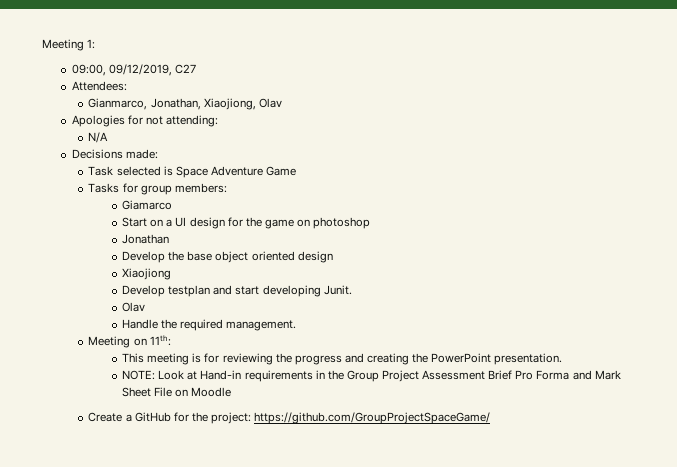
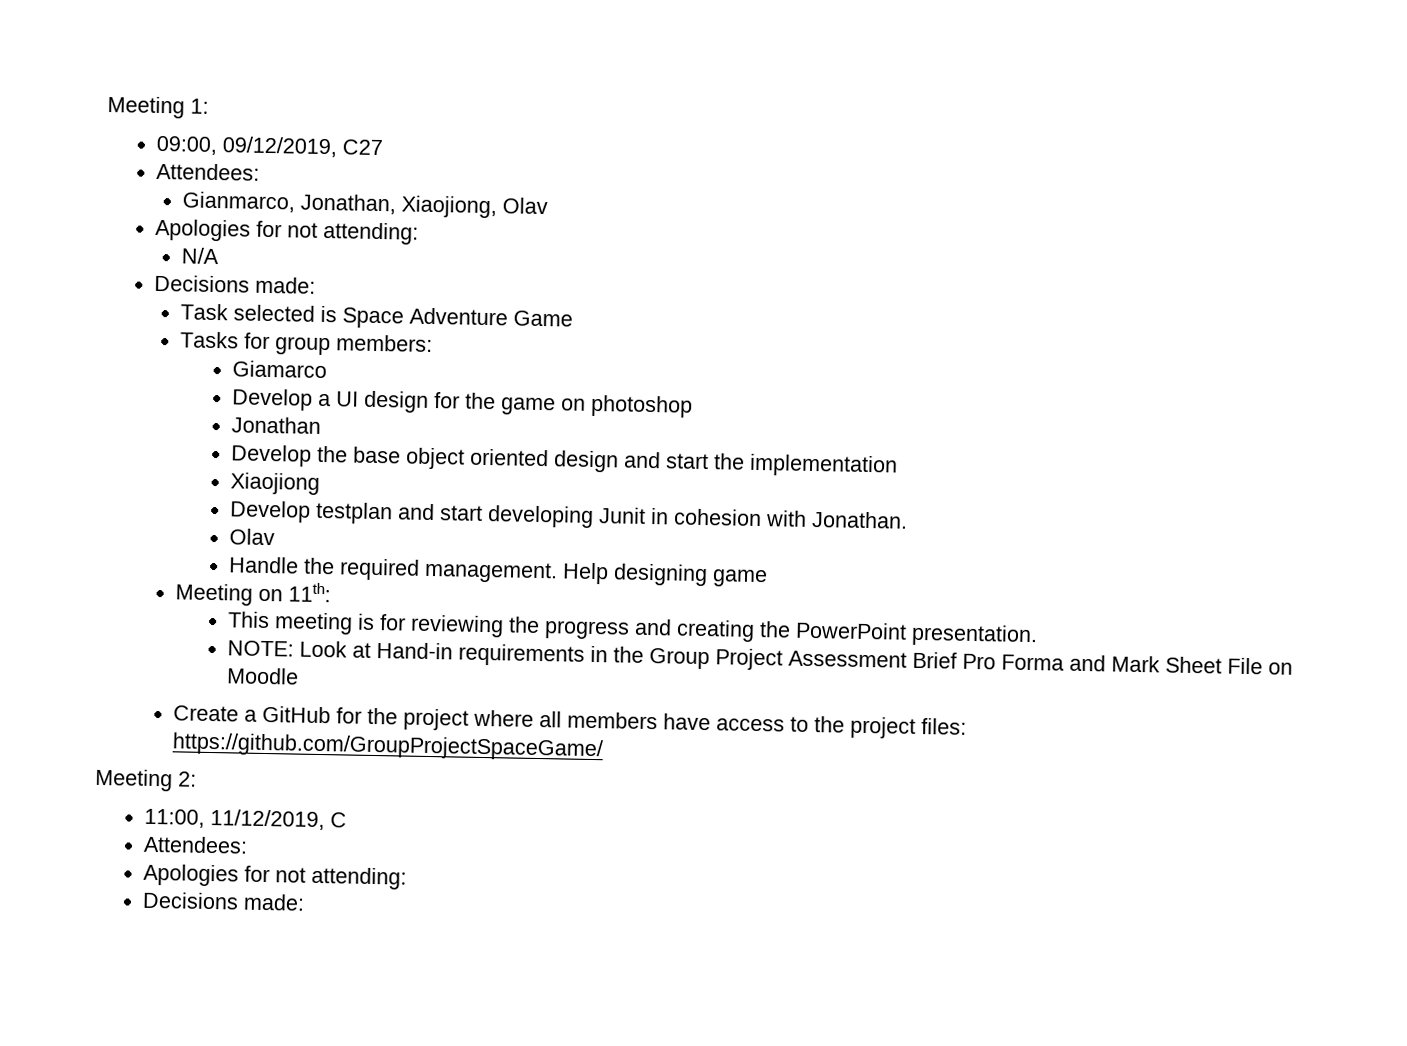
[122,217,164,227] Start on -> [232,388,314,411] Develop
(333, 257) none -> [624,451,899,478] and start the implementation
[323,285,352,295] Junit. -> [598,507,909,529] Junit in cohesion with Jonathan.
(297, 325) none -> [562,562,769,588] Help designing game
[210,412,491,424] project: https://github.com/GroupProjectSpaceGame/ -> [402,708,967,739] [171,732,604,762] [95,768,197,792] [144,808,348,831] [143,835,249,854] [143,863,408,890] [142,891,306,911] project where all members have access to the project files: https://github.com/GroupProjectSpaceGame/ // Meeting 2: // 11:00, 11/12/2019, C // Attendees: // Apologies for not attending: // Decisions made:

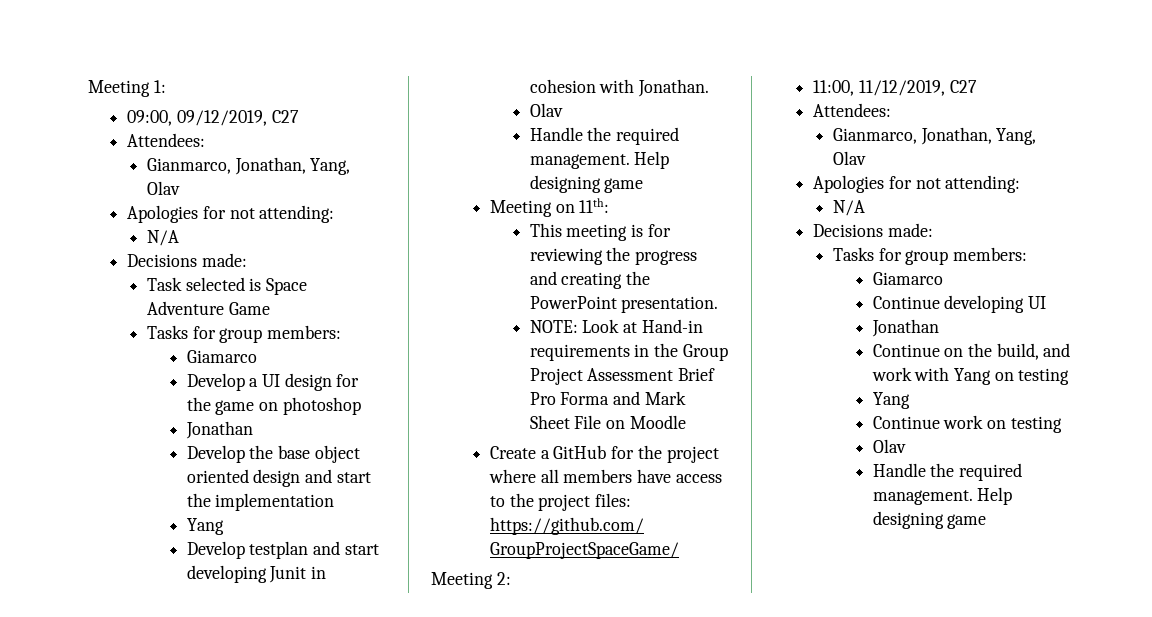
[400,195,497,219] Xiaojiong, -> [310,158,351,175] Yang,
[230,472,321,495] Xiaojiong -> [186,518,224,535] Yang
[330,812,348,828] [143,835,249,854] [143,863,408,890] [142,891,306,911] C // Attendees: // Apologies for not attending: // Decisions made: -> [949,80,977,93] [813,103,892,117] [832,127,1037,145] [832,151,866,165] [813,175,1021,193] [832,200,865,216] [813,223,933,237] [832,247,1028,265] [872,272,943,285] [872,295,1046,313] [871,319,939,337] [872,343,1071,360] [871,367,1070,385] [872,392,910,409] [872,415,1062,433] [872,439,906,453] [872,463,1022,481] [872,487,1013,505] [872,511,987,529] C27 // Attendees: // Gianmarco, Jonathan, Yang, Olav // Apologies for not attending: // N/A // Decisions made: // Tasks for group members: // Giamarco // Continue developing UI // Jonathan // Continue on the build, and work with Yang on testing // Yang // Continue work on testing // Olav // Handle the required management. Help designing game

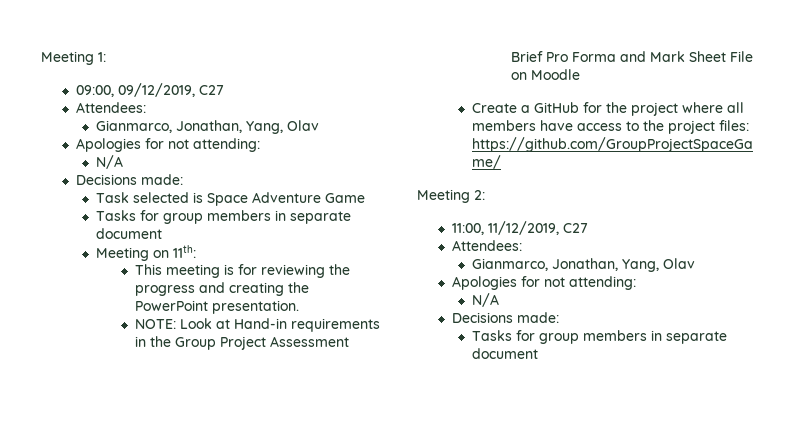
[267,325,342,339] [186,350,257,363] [186,373,360,391] [186,397,361,415] [185,421,253,439] [186,445,360,463] [186,469,371,487] [186,493,335,511] [186,518,224,535] [186,541,379,559] [186,565,326,583] [529,79,709,97] [529,103,563,117] [529,127,679,145] [529,151,670,169] [529,175,644,193] members: // Giamarco // Develop a UI design for the game on photoshop // Jonathan // Develop the base object oriented design and start the implementation // Yang // Develop testplan and start developing Junit in cohesion with Jonathan. // Olav // Handle the required management. Help designing game -> [206,210,351,224] [95,228,162,239] members in separate document
[953,247,1028,261] [872,272,943,285] [872,295,1046,313] [871,319,939,337] [872,343,1071,360] [871,367,1070,385] [872,392,910,409] [872,415,1062,433] [872,439,906,453] [872,463,1022,481] [872,487,1013,505] [872,511,987,529] members: // Giamarco // Continue developing UI // Jonathan // Continue on the build, and work with Yang on testing // Yang // Continue work on testing // Olav // Handle the required management. Help designing game -> [582,330,727,344] [471,348,538,359] members in separate document

